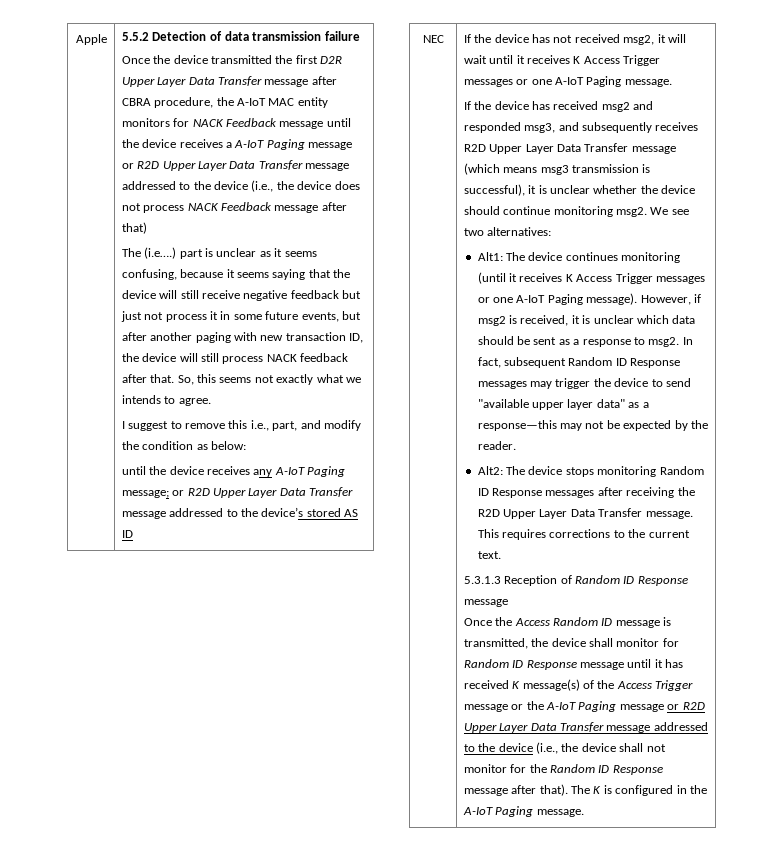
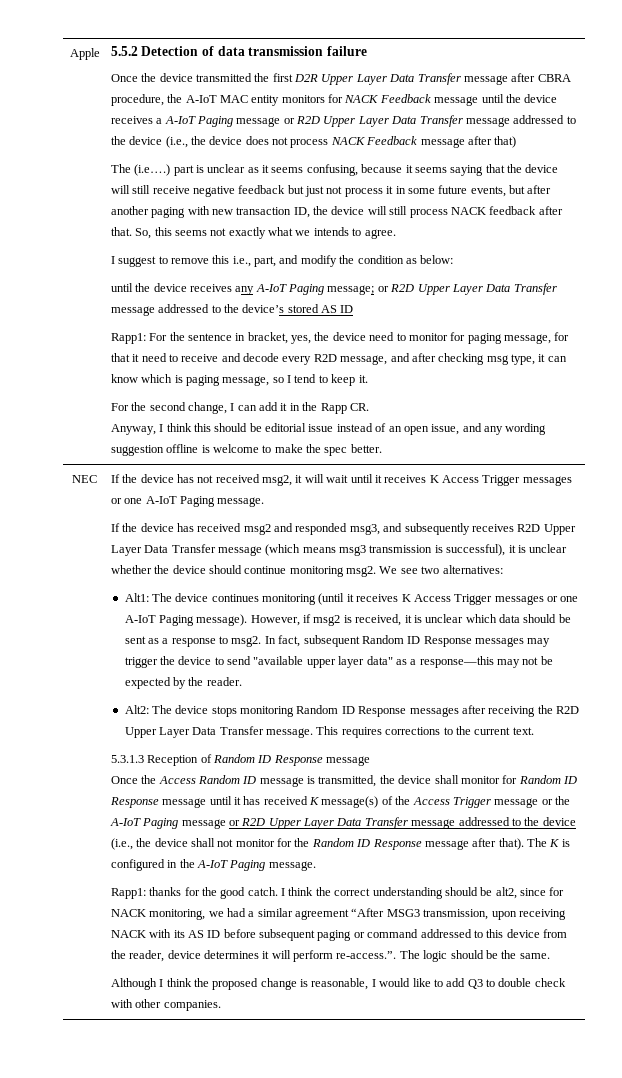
(133, 534) none -> [110,332,570,344] [110,353,567,365] [110,374,368,386] [110,402,369,414] [110,423,547,435] [110,444,382,456] // Rapp1: For the sentence in bracket, yes, the device need to monitor for paging message, for that it need to receive and decode every R2D message, and after checking msg type, it can know which is paging message, so I tend to keep it. // For the second change, I can add it in the Rapp CR. // Anyway, I think this should be editorial issue instead of an open issue, and any wording suggestion offline is welcome to make the spec better.
(584, 813) none -> [110,887,565,899] [110,908,566,920] [110,929,568,941] [110,950,550,962] [110,978,566,990] [110,999,221,1011] // Rapp1: thanks for the good catch. I think the correct understanding should be alt2, since for NACK monitoring, we had a similar agreement “After MSG3 transmission, upon receiving NACK with its AS ID before subsequent paging or command addressed to this device from the reader, device determines it will perform re-access.”. The logic should be the same. // Although I think the proposed change is reasonable, I would like to add Q3 to double check with other companies.

